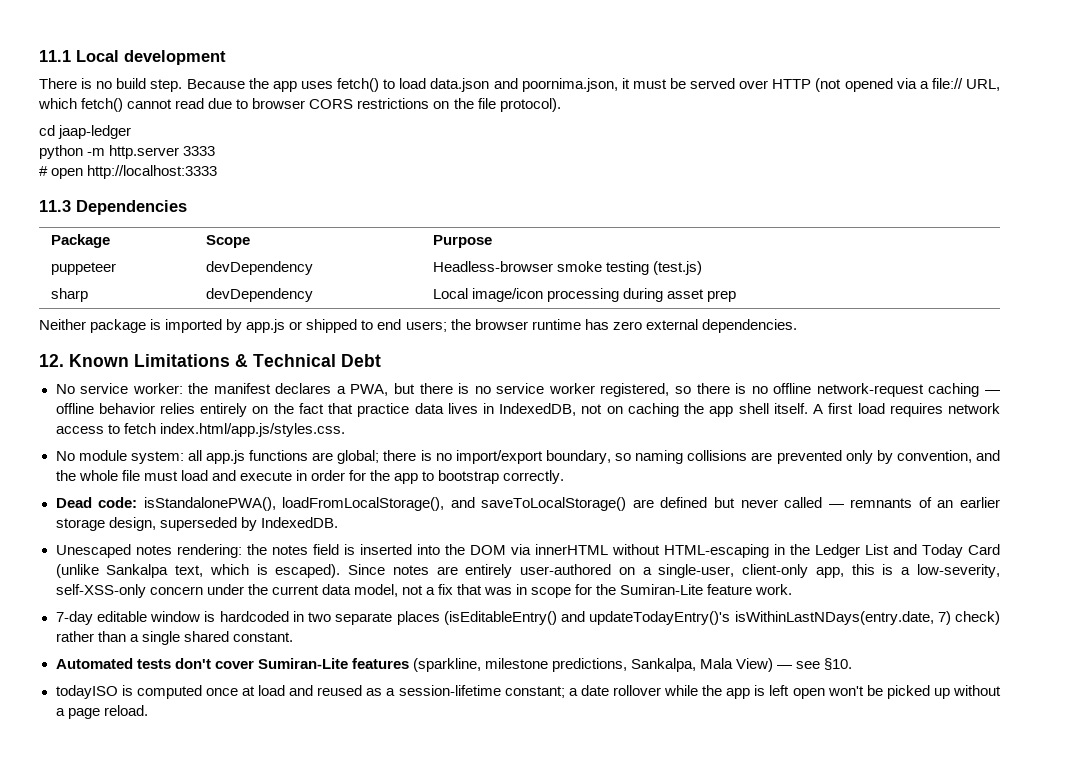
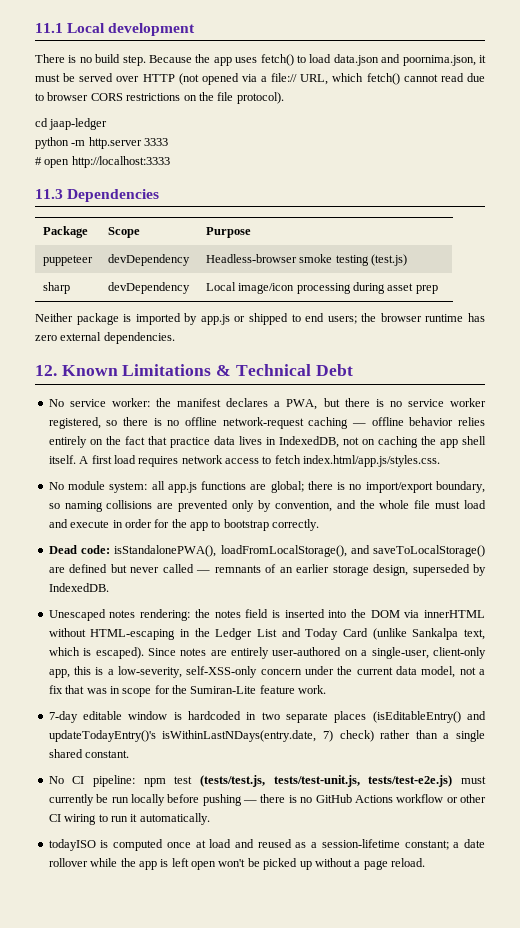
[55,658,853,672] Automated tests don't cover Sumiran-Lite features (sparkline, milestone predictions, Sankalpa, Mala View) — see §10. -> [48,775,486,787] [48,794,486,806] [48,813,210,825] No CI pipeline: npm test (tests/test.js, tests/test-unit.js, tests/test-e2e.js) must currently be run locally before pushing — there is no GitHub Actions workflow or other CI wiring to run it automatically.

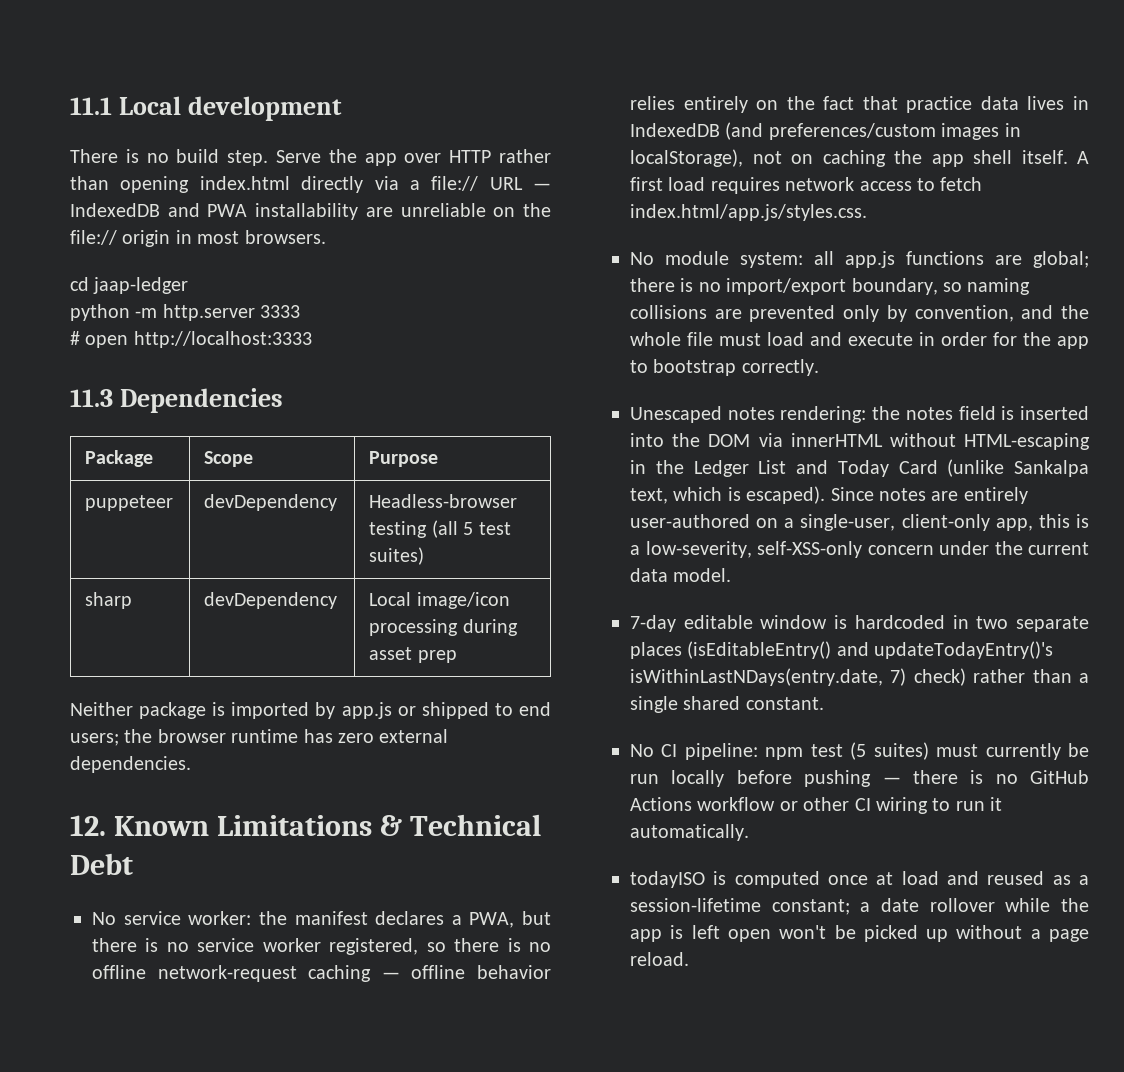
[149,54,486,66] [35,73,485,85] [35,92,284,104] Because the app uses fetch() to load data.json and poornima.json, it must be served over HTTP (not opened via a file:// URL, which fetch() cannot read due to browser CORS restrictions on the file protocol). -> [276,149,551,166] [70,176,551,193] [70,203,551,220] [70,230,326,247] Serve the app over HTTP rather than opening index.html directly via a file:// URL — IndexedDB and PWA installability are unreliable on the file:// origin in most browsers.
[299,254,408,266] smoke testing (test.js) -> [369,520,511,538] [369,547,425,565] testing (all 5 test suites)
[278,436,339,448] IndexedDB, -> [630,122,1021,140] [630,149,743,167] IndexedDB (and preferences/custom images in localStorage),
[48,545,485,557] [48,564,486,576] [48,583,109,592] // Dead code: isStandalonePWA(), loadFromLocalStorage(), and saveToLocalStorage() are defined but never called — remnants of an earlier storage design, superseded by IndexedDB. -> (819, 367) none
[421,666,486,678] [48,685,327,697] model, not a fix that was in scope for the Sumiran-Lite feature work. -> [673,568,732,582] model.
[200,775,453,787] (tests/test.js, tests/test-unit.js, tests/test-e2e.js) -> [850,742,929,760] (5 suites)

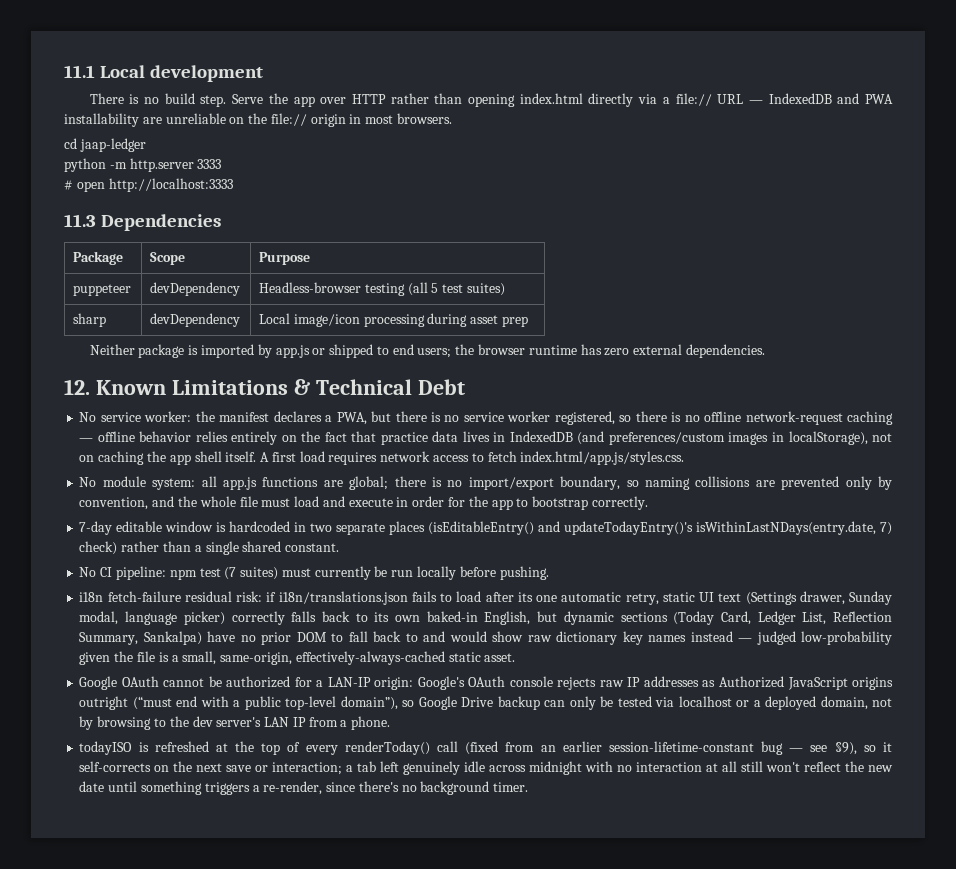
[630,406,1089,423] [630,433,1090,450] [630,459,1089,477] [630,486,1028,504] [630,514,1089,531] [630,541,1089,558] [630,568,732,582] // Unescaped notes rendering: the notes field is inserted into the DOM via innerHTML without HTML-escaping in the Ledger List and Today Card (unlike Sankalpa text, which is escaped). Since notes are entirely user-authored on a single-user, client-only app, this is a low-severity, self-XSS-only concern under the current data model. -> (648, 503) none
[850,742,867,760] (5 -> [224,567,237,580] (7
[804,770,1089,787] [630,797,1003,814] [630,824,749,841] [630,871,1089,888] [630,898,1089,915] [630,925,1089,942] [630,952,689,966] pushing — there is no GitHub Actions workflow or other CI wiring to run it automatically. // todayISO is computed once at load and reused as a session-lifetime constant; a date rollover while the app is left open won't be picked up without a page reload. -> [499,566,549,580] [79,591,892,605] [79,611,893,625] [79,631,893,645] [79,651,516,665] [79,676,894,690] [79,696,893,710] [79,716,391,730] [79,741,892,755] [79,761,893,775] [79,781,529,795] pushing. // i18n fetch-failure residual risk: if i18n/translations.json fails to load after its one automatic retry, static UI text (Settings drawer, Sunday modal, language picker) correctly falls back to its own baked-in English, but dynamic sections (Today Card, Ledger List, Reflection Summary, Sankalpa) have no prior DOM to fall back to and would show raw dictionary key names instead — judged low-probability given the file is a small, same-origin, effectively-always-cached static asset. // Google OAuth cannot be authorized for a LAN-IP origin: Google's OAuth console rejects raw IP addresses as Authorized JavaScript origins outright (“must end with a public top-level domain”), so Google Drive backup can only be tested via localhost or a deployed domain, not by browsing to the dev server's LAN IP from a phone. // todayISO is refreshed at the top of every renderToday() call (fixed from an earlier session-lifetime-constant bug — see §9), so it self-corrects on the next save or interaction; a tab left genuinely idle across midnight with no interaction at all still won't reflect the new date until something triggers a re-render, since there's no background timer.

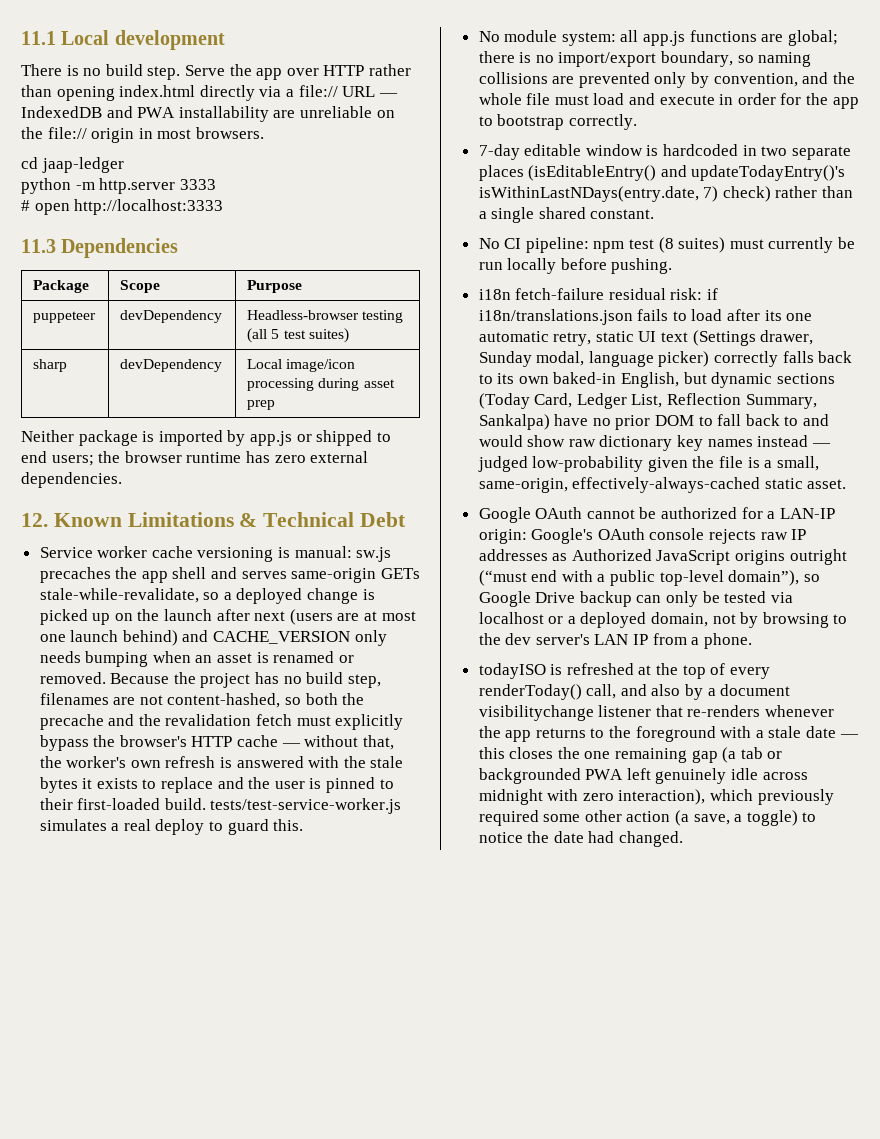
[79,411,894,425] [79,431,893,445] [79,451,685,465] No service worker: the manifest declares a PWA, but there is no service worker registered, so there is no offline network-request caching — offline behavior relies entirely on the fact that practice data lives in IndexedDB (and preferences/custom images in localStorage), not on caching the app shell itself. A first load requires network access to fetch index.html/app.js/styles.css. -> [39,546,392,562] [39,567,420,583] [39,588,375,604] [39,609,416,625] [39,630,387,646] [39,651,354,667] [39,672,381,688] [39,693,365,708] [39,714,404,730] [39,735,394,751] [39,756,404,768] [39,777,394,793] [39,798,402,814] [39,819,304,835] Service worker cache versioning is manual: sw.js precaches the app shell and serves same-origin GETs stale-while-revalidate, so a deployed change is picked up on the launch after next (users are at most one launch behind) and CACHE_VERSION only needs bumping when an asset is renamed or removed. Because the project has no build step, filenames are not content-hashed, so both the precache and the revalidation fetch must explicitly bypass the browser's HTTP cache — without that, the worker's own refresh is answered with the stale bytes it exists to replace and the user is pinned to their first-loaded build. tests/test-service-worker.js simulates a real deploy to guard this.
[224,567,237,580] (7 -> [658,237,674,253] (8
[437,741,892,755] [79,761,377,775] call (fixed from an earlier session-lifetime-constant bug — see §9), so it self-corrects on the next save or interaction; a tab -> [586,684,791,700] [478,705,835,721] [478,726,859,742] [478,747,783,763] [478,768,624,784] call, and also by a document visibilitychange listener that re-renders whenever the app returns to the foreground with a stale date — this closes the one remaining gap (a tab or backgrounded PWA
[617,761,893,772] [79,781,529,795] no interaction at all still won't reflect the new date until something triggers a re-render, since there's no background timer. -> [582,789,834,805] [478,810,817,826] [478,831,684,847] zero interaction), which previously required some other action (a save, a toggle) to notice the date had changed.

